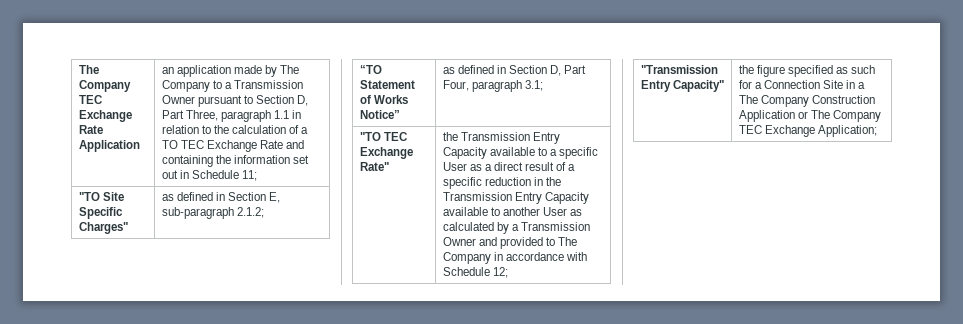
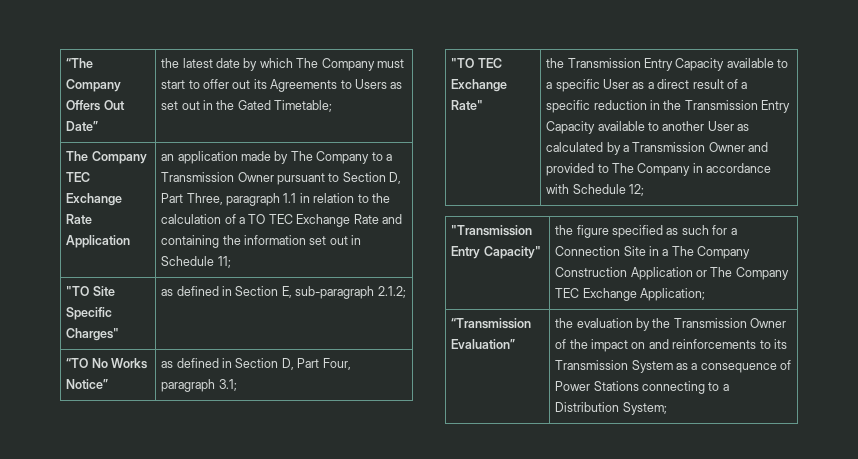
(78, 69) none -> [66,58,94,68] [66,79,122,92] [66,100,125,111] [66,121,99,131] [161,58,404,71] [161,79,403,92] [161,100,333,112] “The Company Offers Out Date” | the latest date by which The Company must start to offer out its Agreements to Users as set out in the Gated Timetable; //
[359,80,415,89] [359,95,371,104] Statement of -> [91,358,108,368] No
(877, 131) none -> [451,318,532,329] [451,339,516,349] [555,318,787,331] [555,339,787,352] [555,360,792,373] [555,381,729,394] [555,402,667,415] // “Transmission Evaluation” | the evaluation by the Transmission Owner of the impact on and reinforcements to its Transmission System as a consequence of Power Stations connecting to a Distribution System;

